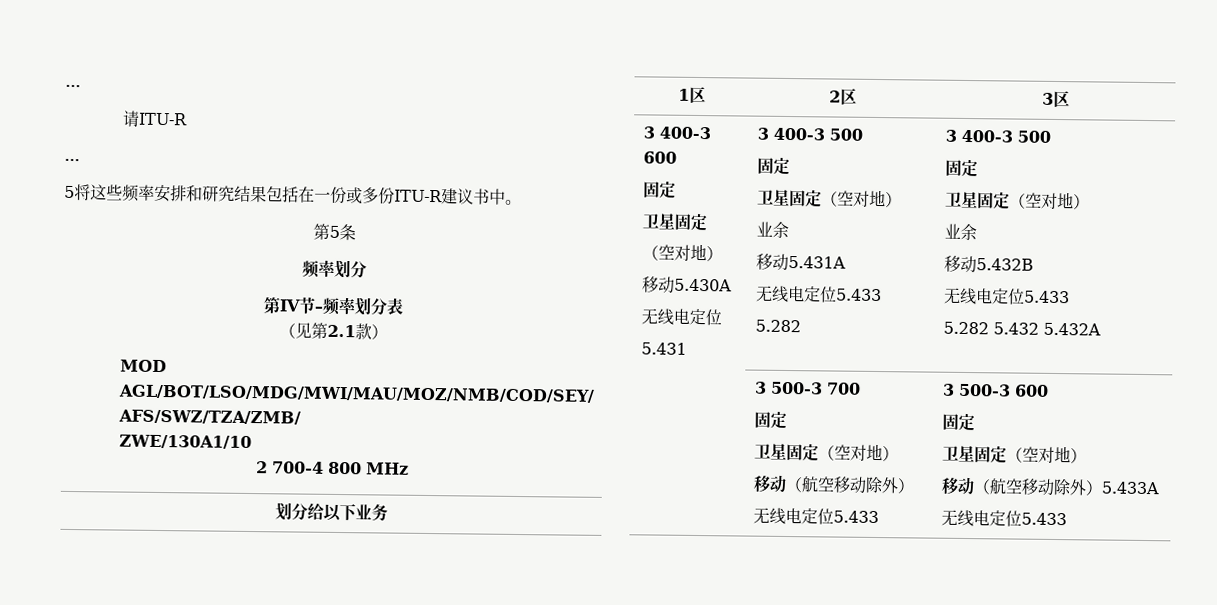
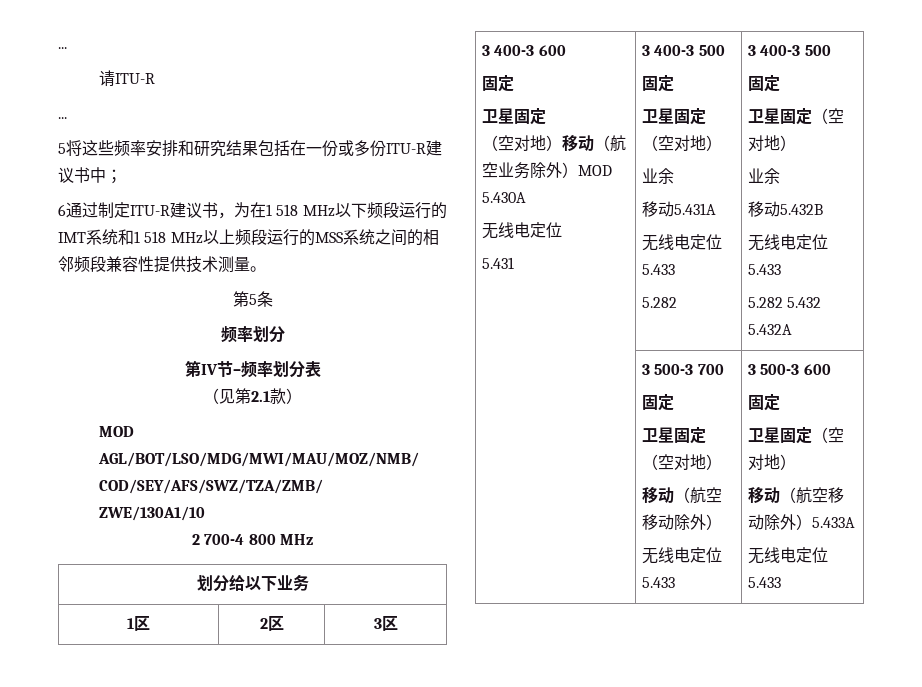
(506, 196) none -> [106,169,122,184] [58,202,447,219] [58,229,439,246] [58,256,250,273] ； // 6通过制定ITU-R建议书，为在1 518 MHz以下频段运行的IMT系统和1 518 MHz以上频段运行的MSS系统之间的相邻频段兼容性提供技术测量
[641,276,675,294] // 移动 -> [561,135,626,152] [481,162,612,179] 移动（航空业务除外）MOD

